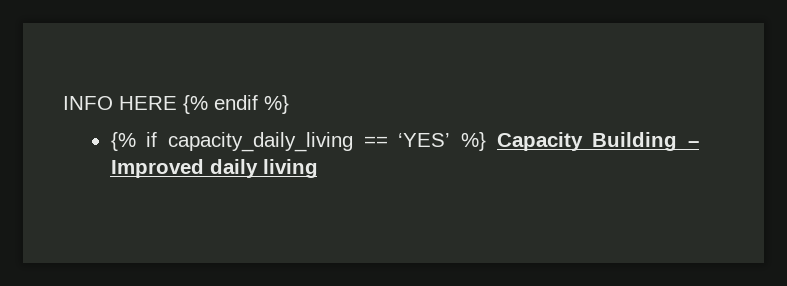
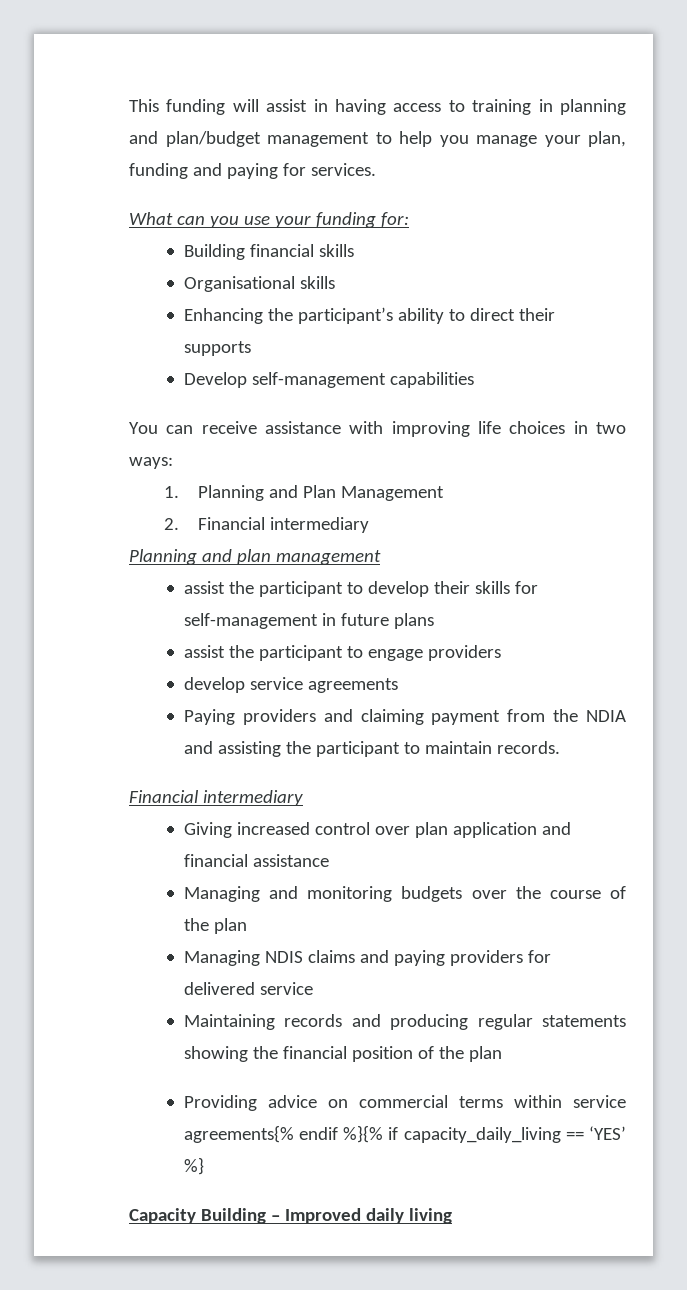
[63,95,289,114] [110,132,136,151] INFO HERE {% endif %} // {% -> [129,99,626,115] [129,131,626,147] [129,163,376,179] [129,212,409,228] [183,244,354,260] [183,276,335,292] [183,307,555,324] [183,341,251,356] [183,372,474,388] [129,421,626,437] [129,457,173,469] [163,485,445,501] [163,517,370,533] [129,549,381,565] [183,581,538,597] [183,613,434,629] [183,645,501,661] [183,677,398,693] [183,709,626,725] [183,741,560,757] [129,790,303,806] [183,822,571,838] [183,854,329,867] [183,886,626,902] [183,918,247,934] [183,950,551,966] [183,982,313,995] [183,1014,626,1030] [183,1046,502,1062] [183,1095,626,1111] [183,1125,384,1143] This funding will assist in having access to training in planning and plan/budget management to help you manage your plan, funding and paying for services. // What can you use your funding for: // Building financial skills // Organisational skills // Enhancing the participant’s ability to direct their supports // Develop self-management capabilities // You can receive assistance with improving life choices in two ways: // 1. Planning and Plan Management // 2. Financial intermediary // Planning and plan management // assist the participant to develop their skills for self-management in future plans // assist the participant to engage providers // develop service agreements // Paying providers and claiming payment from the NDIA and assisting the participant to maintain records. // Financial intermediary // Giving increased control over plan application and financial assistance // Managing and monitoring budgets over the course of the plan // Managing NDIS claims and paying providers for delivered service // Maintaining records and producing regular statements showing the financial position of the plan // Providing advice on commercial terms within service agreements{% endif %}{%
(486, 141) none -> (204, 1166) //

